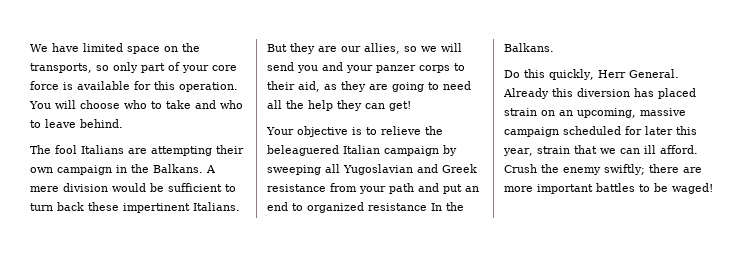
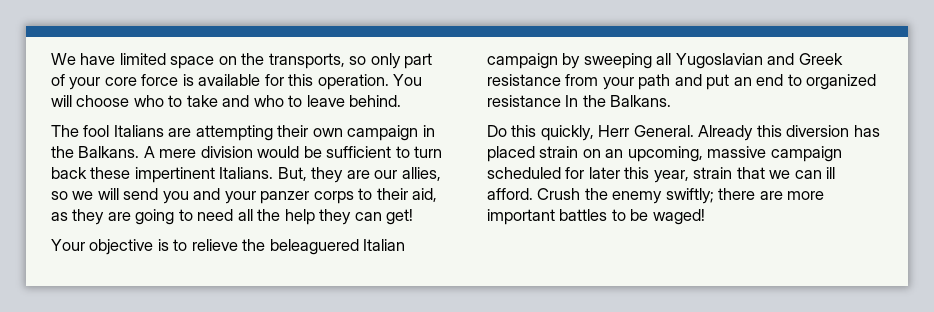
[267,44,287,52] But -> [277,167,307,181] But,

